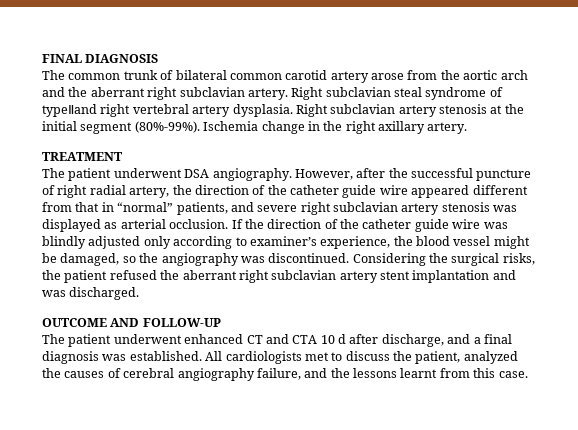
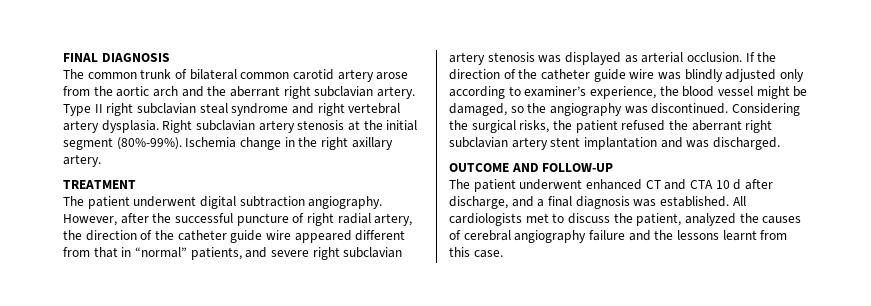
[291,87,324,100] Right -> [63,103,134,116] Type II right
[489,87,503,97] [42,104,97,117] of typeⅡand -> [291,103,314,114] and
[184,169,210,178] DSA -> [199,196,305,209] digital subtraction
[256,368,301,380] failure, -> [588,230,625,241] failure

